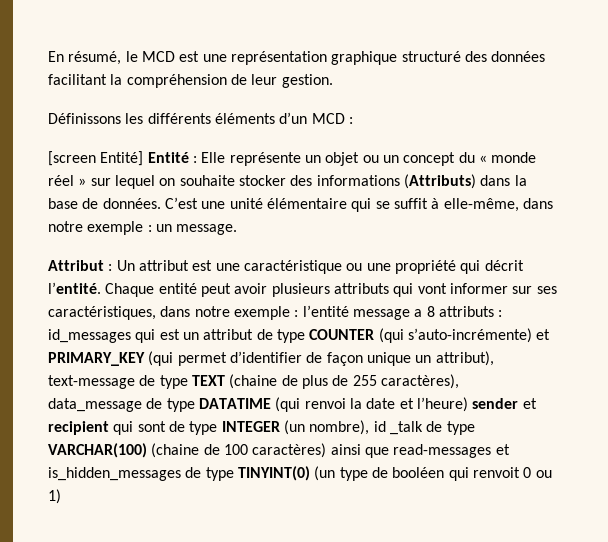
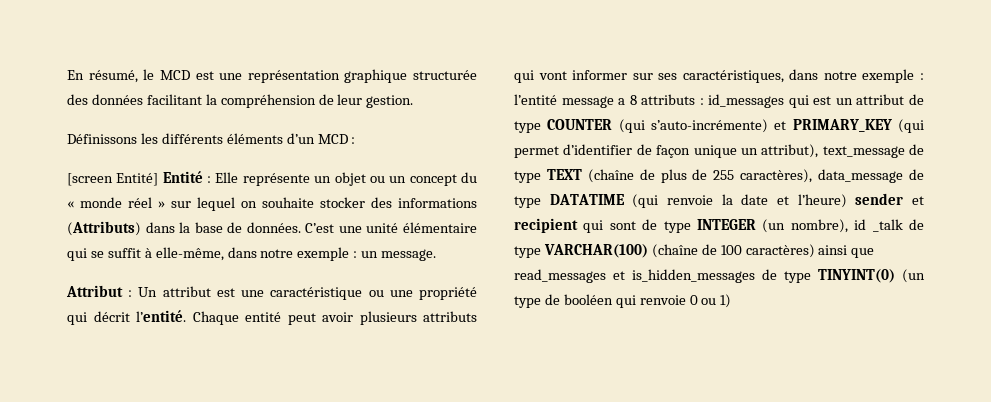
[401,51,461,62] structuré -> [413,70,477,80] structurée
[48,375,135,389] text-message -> [822,146,905,158] text_message
[229,374,278,389] (chaine -> [587,169,634,183] (chaîne
[304,398,346,409] renvoi -> [667,195,713,205] renvoie
[151,443,200,458] (chaine -> [651,244,698,258] (chaîne
[393,444,492,458] read-messages -> [514,269,606,283] read_messages
[472,467,520,478] renvoit -> [639,295,686,305] renvoie

